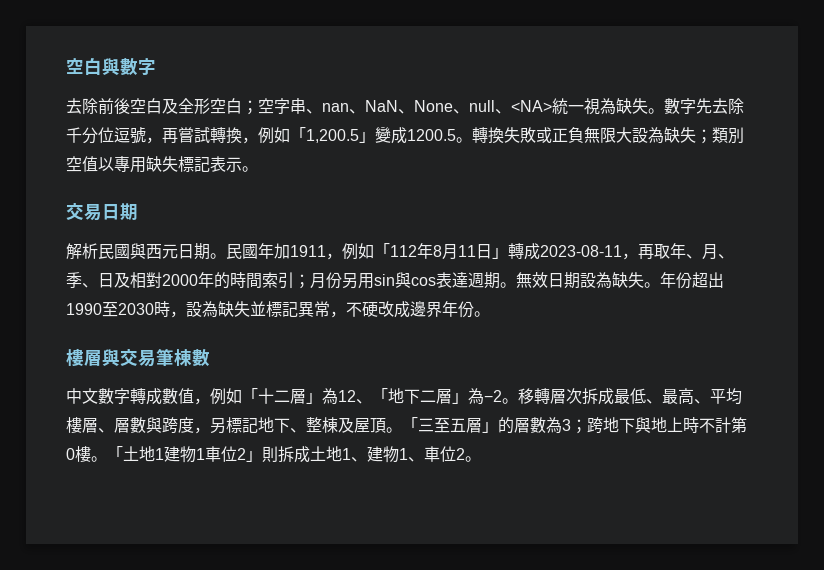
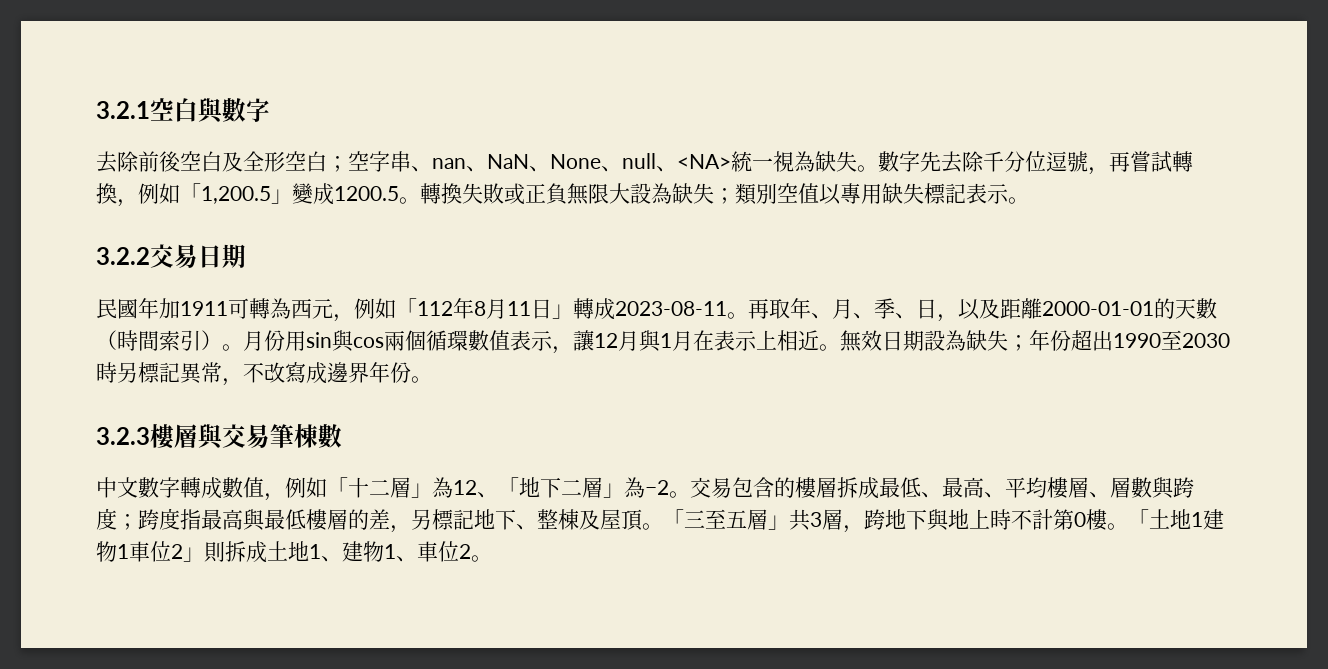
(66, 66) none -> [96,101,150,119] 3.2.1
(258, 169) none -> [96,247,150,265] 3.2.2
[66,243,226,260] 解析民國與西元日期。 -> (246, 256) none
(326, 251) none -> [228,298,333,319] 可轉為西元
[622,253,638,260] ， -> [727,312,748,319] 。
[114,272,500,289] 及相對2000年的時間索引；月份另用sin與cos表達週期 -> [937,298,1217,322] [96,330,819,354] ，以及距離2000-01-01的天數（時間索引）。月份用sin與cos兩個循環數值表示，讓12月與1月在表示上相近
[644,282,660,288] 。 -> [1008,335,1029,351] ；
[170,301,266,318] ，設為缺失並 -> [117,362,138,383] 另
[362,301,394,317] 硬改 -> [264,362,306,383] 改寫
(490, 314) none -> [96,427,150,445] 3.2.3
[518,388,582,404] 移轉層次 -> [690,477,837,499] 交易包含的樓層
(194, 425) none -> [117,508,390,531] ；跨度指最高與最低樓層的差
[498,417,587,434] 的層數為3； -> [789,509,864,533] 共3層，

